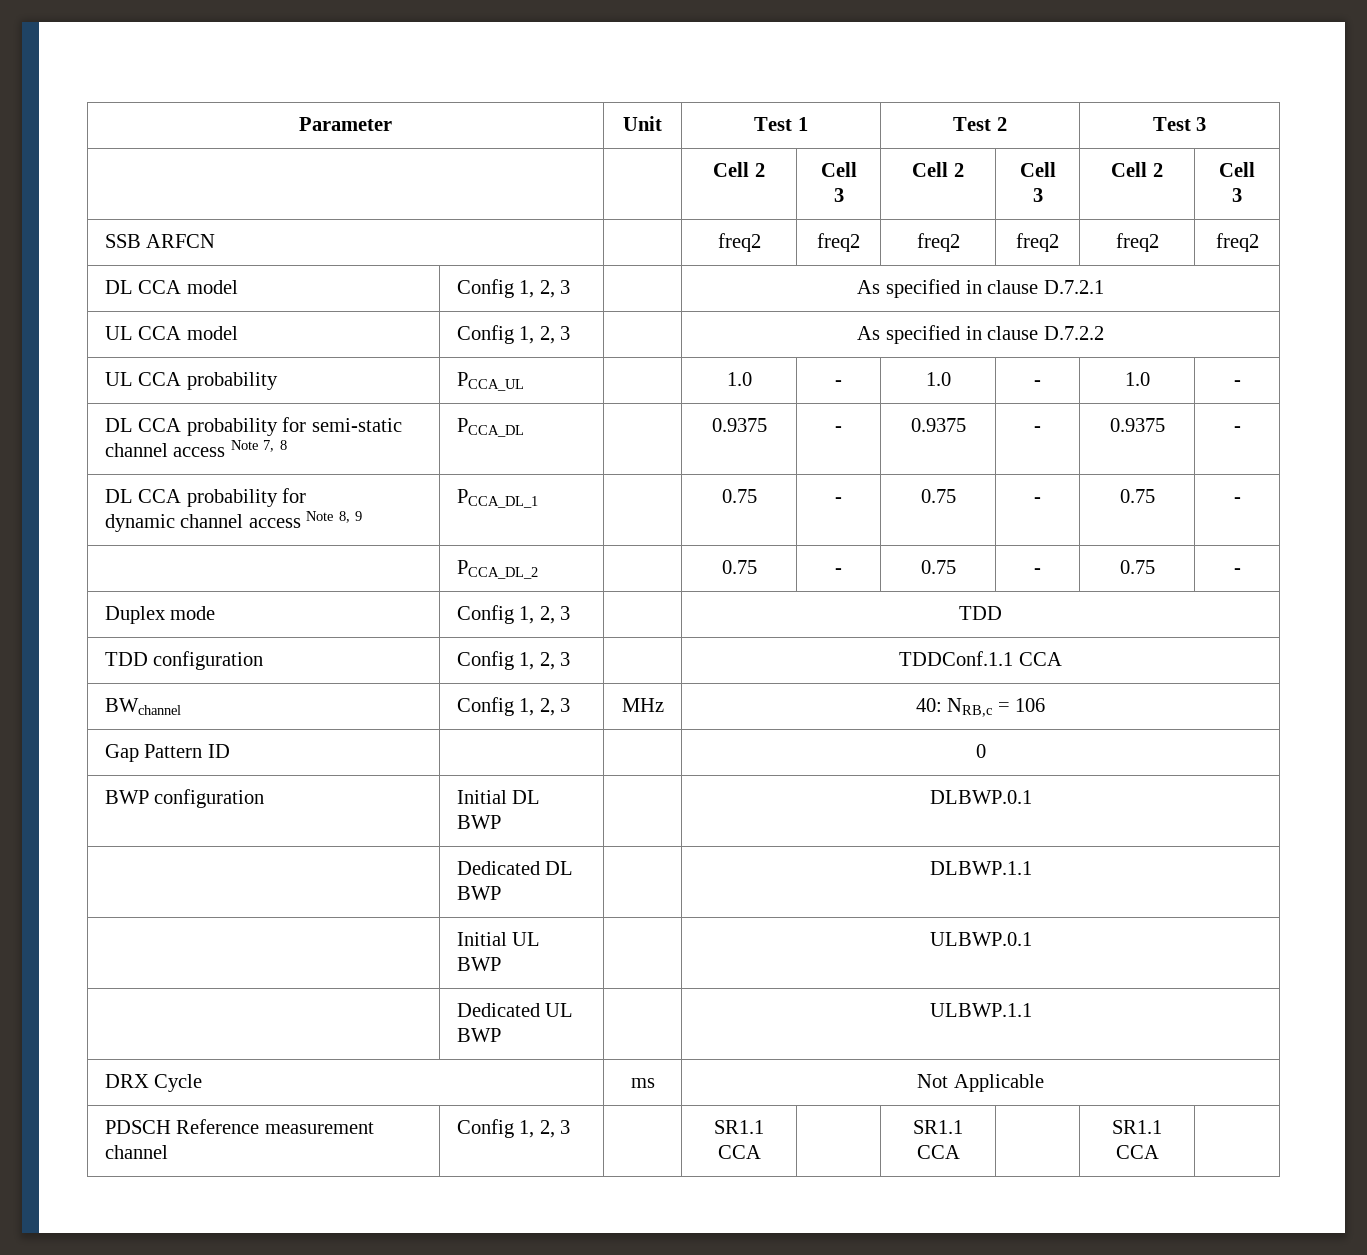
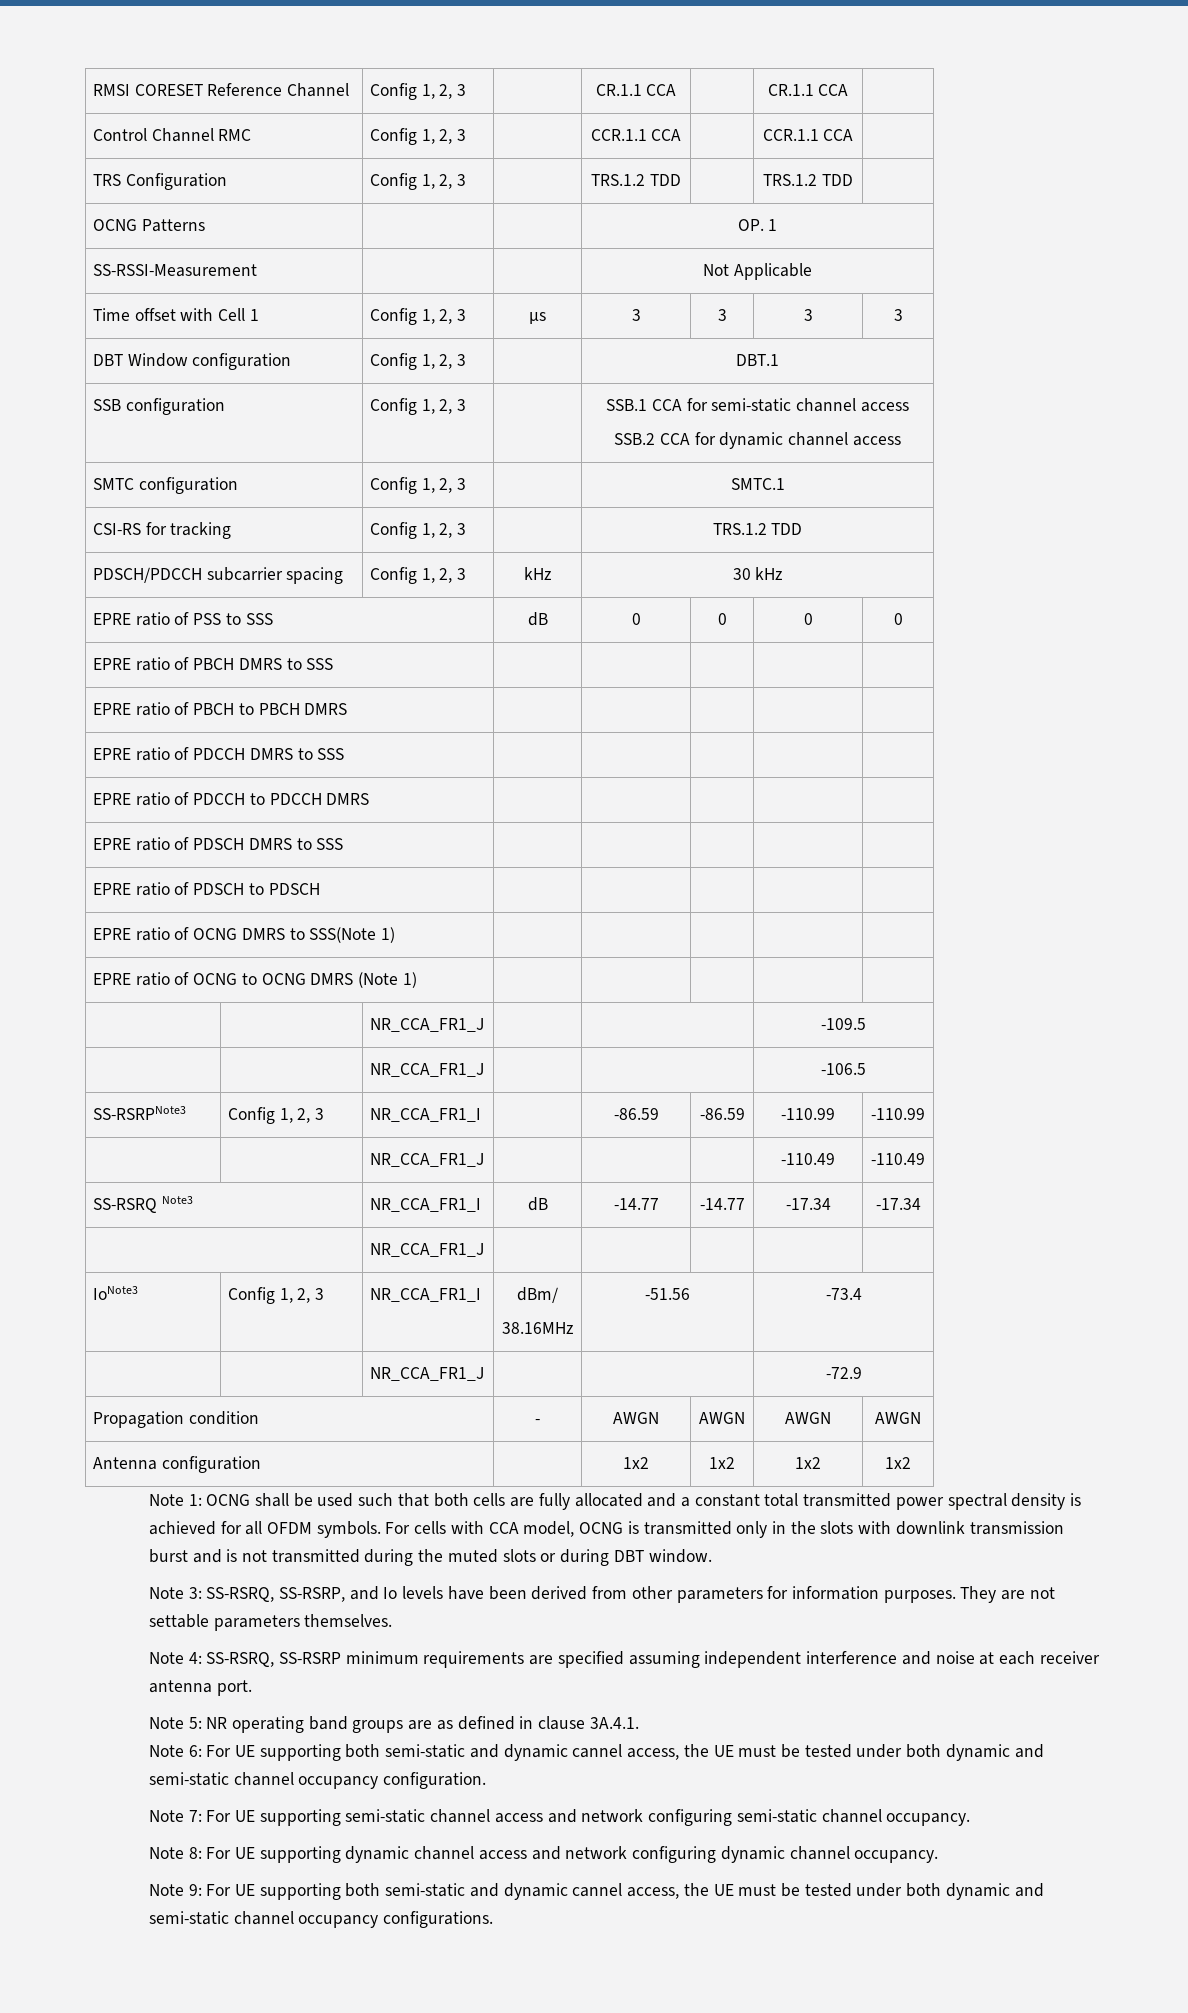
[299,117,392,131] [623,116,662,131] [754,117,808,131] [953,117,1007,131] [1152,117,1207,131] [713,162,765,177] [820,162,857,177] [833,188,844,202] [912,162,964,177] [1019,162,1056,177] [1032,188,1043,202] [1111,162,1163,177] [1219,162,1255,177] [1232,188,1242,202] [104,234,216,248] [717,233,761,252] [817,233,860,252] [916,233,960,252] [1016,233,1059,252] [1115,233,1159,252] [1215,233,1259,252] [104,280,238,294] [456,279,571,298] [857,279,1104,298] [104,326,238,340] [456,325,571,344] [857,325,1104,344] [104,372,278,390] [456,372,524,391] [726,372,752,386] [835,380,842,386] [925,372,951,386] [1034,380,1041,386] [1124,372,1150,386] [1233,380,1241,386] [104,417,402,436] [104,440,287,457] [456,418,524,437] [711,418,767,432] [835,426,842,432] [910,418,966,432] [1034,426,1041,432] [1109,418,1165,432] [1233,426,1241,432] [104,488,307,507] [104,511,363,532] [456,489,538,508] [721,489,757,503] [835,497,842,503] [920,489,956,503] [1034,497,1041,503] [1119,489,1155,503] [1233,497,1241,503] [456,560,538,579] [721,560,757,574] [835,568,842,574] [920,560,956,574] [1034,568,1041,574] [1119,560,1155,574] [1233,568,1241,574] [104,606,216,624] [456,605,571,624] [959,606,1002,620] [104,651,264,670] [456,651,571,670] [899,651,1062,666] [104,698,181,715] [456,697,571,716] [621,698,664,712] [915,698,1046,717] [104,744,230,762] [975,744,986,758] [104,789,265,808] [456,790,541,804] [456,815,501,829] [929,790,1032,804] [456,861,574,875] [456,886,501,900] [929,861,1032,875] [456,932,541,946] [456,957,501,971] [929,932,1032,946] [456,1003,574,1017] [456,1028,501,1042] [929,1003,1032,1017] [104,1074,203,1092] [630,1078,655,1088] [917,1074,1044,1092] [104,1119,374,1134] [104,1145,168,1159] [456,1119,571,1138] [714,1120,764,1134] [717,1145,761,1159] [913,1120,963,1134] [916,1145,960,1159] [1112,1120,1162,1134] [1115,1145,1159,1159] Parameter | Unit | Test 1 | Test 2 | Test 3 // | | Cell 2 | Cell 3 | Cell 2 | Cell 3 | Cell 2 | Cell 3 // SSB ARFCN | | freq2 | freq2 | freq2 | freq2 | freq2 | freq2 // DL CCA model | Config 1, 2, 3 | | As specified in clause D.7.2.1 // UL CCA model | Config 1, 2, 3 | | As specified in clause D.7.2.2 // UL CCA probability | PCCA_UL | | 1.0 | - | 1.0 | - | 1.0 | - // DL CCA probability for semi-static channel access Note 7, 8 | PCCA_DL | | 0.9375 | - | 0.9375 | - | 0.9375 | - // DL CCA probability for // dynamic channel access Note 8, 9 | PCCA_DL_1 | | 0.75 | - | 0.75 | - | 0.75 | - // | PCCA_DL_2 | | 0.75 | - | 0.75 | - | 0.75 | - // Duplex mode | Config 1, 2, 3 | | TDD // TDD configuration | Config 1, 2, 3 | | TDDConf.1.1 CCA // BWchannel | Config 1, 2, 3 | MHz | 40: NRB,c = 106 // Gap Pattern ID | | | 0 // BWP configuration | Initial DL BWP | | DLBWP.0.1 // | Dedicated DL BWP | | DLBWP.1.1 // | Initial UL BWP | | ULBWP.0.1 // | Dedicated UL BWP | | ULBWP.1.1 // DRX Cycle | ms | Not Applicable // PDSCH Reference measurement channel | Config 1, 2, 3 | | SR1.1 CCA | | SR1.1 CCA | | SR1.1 CCA | -> [93,83,350,97] [370,83,467,100] [595,84,677,96] [767,84,849,96] [93,128,252,142] [370,128,467,145] [590,129,682,141] [762,129,854,141] [93,173,227,190] [370,173,467,190] [591,174,681,186] [763,174,853,186] [93,219,205,232] [737,219,778,231] [93,264,258,277] [703,263,812,280] [93,308,259,321] [370,308,467,325] [529,312,546,324] [631,309,641,321] [717,309,727,321] [803,309,813,321] [893,309,903,321] [93,353,292,370] [370,353,467,370] [736,354,779,366] [93,398,225,415] [370,398,467,415] [606,398,909,412] [614,432,901,449] [93,477,238,494] [370,477,467,494] [730,478,785,490] [93,522,232,539] [370,522,467,539] [712,523,803,535] [93,567,344,584] [370,567,467,584] [524,567,551,580] [732,567,783,580] [93,612,273,626] [527,612,548,626] [631,613,641,625] [717,613,727,625] [803,613,813,625] [893,613,903,625] [93,657,334,671] [93,702,348,716] [93,747,345,761] [93,792,370,806] [93,837,344,851] [93,882,320,896] [93,927,396,943] [93,972,417,988] [370,1018,485,1032] [821,1018,866,1030] [370,1063,485,1077] [821,1063,866,1075] [93,1106,187,1120] [228,1107,325,1124] [370,1108,482,1122] [613,1108,659,1120] [699,1108,745,1120] [781,1108,835,1120] [871,1108,925,1120] [370,1153,485,1167] [781,1153,835,1165] [871,1153,925,1165] [93,1196,193,1213] [370,1198,482,1212] [527,1197,548,1211] [613,1198,659,1210] [699,1198,745,1210] [785,1198,831,1210] [875,1198,921,1210] [370,1243,485,1257] [93,1286,139,1300] [228,1287,325,1304] [370,1288,482,1302] [517,1287,558,1303] [502,1322,573,1334] [645,1288,690,1300] [825,1288,862,1300] [370,1367,485,1381] [825,1367,862,1379] [93,1411,259,1428] [535,1419,540,1424] [613,1412,659,1424] [699,1412,745,1424] [785,1412,831,1424] [875,1412,921,1424] [93,1456,261,1473] [623,1457,649,1469] [709,1457,735,1469] [795,1457,821,1469] [885,1457,911,1469] [148,1493,1082,1510] [148,1521,1064,1538] [148,1549,712,1566] [148,1586,1055,1603] [148,1614,393,1631] [148,1651,1100,1668] [148,1680,252,1696] [148,1716,639,1733] [148,1744,1044,1761] [148,1772,486,1789] [148,1809,971,1826] [148,1846,939,1863] [148,1883,1044,1900] [148,1911,493,1928] RMSI CORESET Reference Channel | Config 1, 2, 3 | | CR.1.1 CCA | | CR.1.1 CCA | // Control Channel RMC | Config 1, 2, 3 | | CCR.1.1 CCA | | CCR.1.1 CCA | // TRS Configuration | Config 1, 2, 3 | | TRS.1.2 TDD | | TRS.1.2 TDD | // OCNG Patterns | | | OP. 1 // SS-RSSI-Measurement | | | Not Applicable // Time offset with Cell 1 | Config 1, 2, 3 | μs | 3 | 3 | 3 | 3 // DBT Window configuration | Config 1, 2, 3 | | DBT.1 // SSB configuration | Config 1, 2, 3 | | SSB.1 CCA for semi-static channel access // SSB.2 CCA for dynamic channel access // SMTC configuration | Config 1, 2, 3 | | SMTC.1 // CSI-RS for tracking | Config 1, 2, 3 | | TRS.1.2 TDD // PDSCH/PDCCH subcarrier spacing | Config 1, 2, 3 | kHz | 30 kHz // EPRE ratio of PSS to SSS | dB | 0 | 0 | 0 | 0 // EPRE ratio of PBCH DMRS to SSS | | | | | // EPRE ratio of PBCH to PBCH DMRS | | | | | // EPRE ratio of PDCCH DMRS to SSS | | | | | // EPRE ratio of PDCCH to PDCCH DMRS | | | | | // EPRE ratio of PDSCH DMRS to SSS | | | | | // EPRE ratio of PDSCH to PDSCH | | | | | // EPRE ratio of OCNG DMRS to SSS(Note 1) | | | | | // EPRE ratio of OCNG to OCNG DMRS (Note 1) | | | | | // | | NR_CCA_FR1_J | | | -109.5 // | | NR_CCA_FR1_J | | | -106.5 // SS-RSRPNote3 | Config 1, 2, 3 | NR_CCA_FR1_I | | -86.59 | -86.59 | -110.99 | -110.99 // | | NR_CCA_FR1_J | | | | -110.49 | -110.49 // SS-RSRQ Note3 | NR_CCA_FR1_I | dB | -14.77 | -14.77 | -17.34 | -17.34 // | NR_CCA_FR1_J | | | | | // IoNote3 | Config 1, 2, 3 | NR_CCA_FR1_I | dBm/ // 38.16MHz | -51.56 | -73.4 // | | NR_CCA_FR1_J | | | -72.9 // Propagation condition | - | AWGN | AWGN | AWGN | AWGN // Antenna configuration | | 1x2 | 1x2 | 1x2 | 1x2 // Note 1: OCNG shall be used such that both cells are fully allocated and a constant total transmitted power spectral density is achieved for all OFDM symbols. For cells with CCA model, OCNG is transmitted only in the slots with downlink transmission burst and is not transmitted during the muted slots or during DBT window. // Note 3: SS-RSRQ, SS-RSRP, and Io levels have been derived from other parameters for information purposes. They are not settable parameters themselves. // Note 4: SS-RSRQ, SS-RSRP minimum requirements are specified assuming independent interference and noise at each receiver antenna port. // Note 5: NR operating band groups are as defined in clause 3A.4.1. // Note 6: For UE supporting both semi-static and dynamic cannel access, the UE must be tested under both dynamic and semi-static channel occupancy configuration. // Note 7: For UE supporting semi-static channel access and network configuring semi-static channel occupancy. // Note 8: For UE supporting dynamic channel access and network configuring dynamic channel occupancy. // Note 9: For UE supporting both semi-static and dynamic cannel access, the UE must be tested under both dynamic and semi-static channel occupancy configurations.

